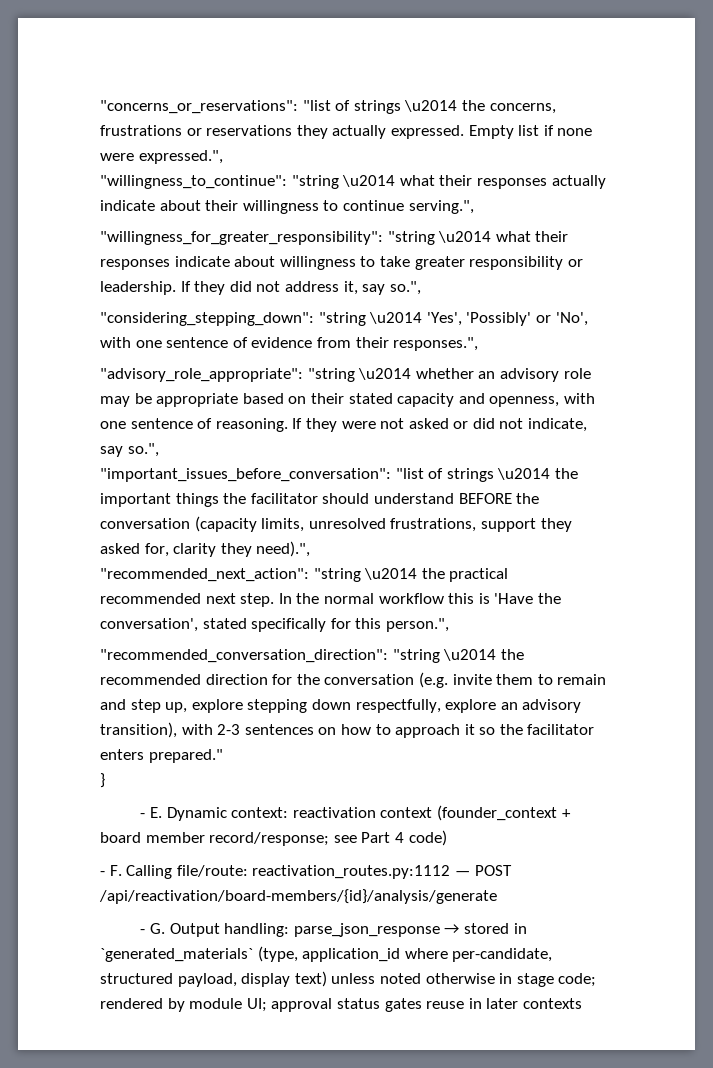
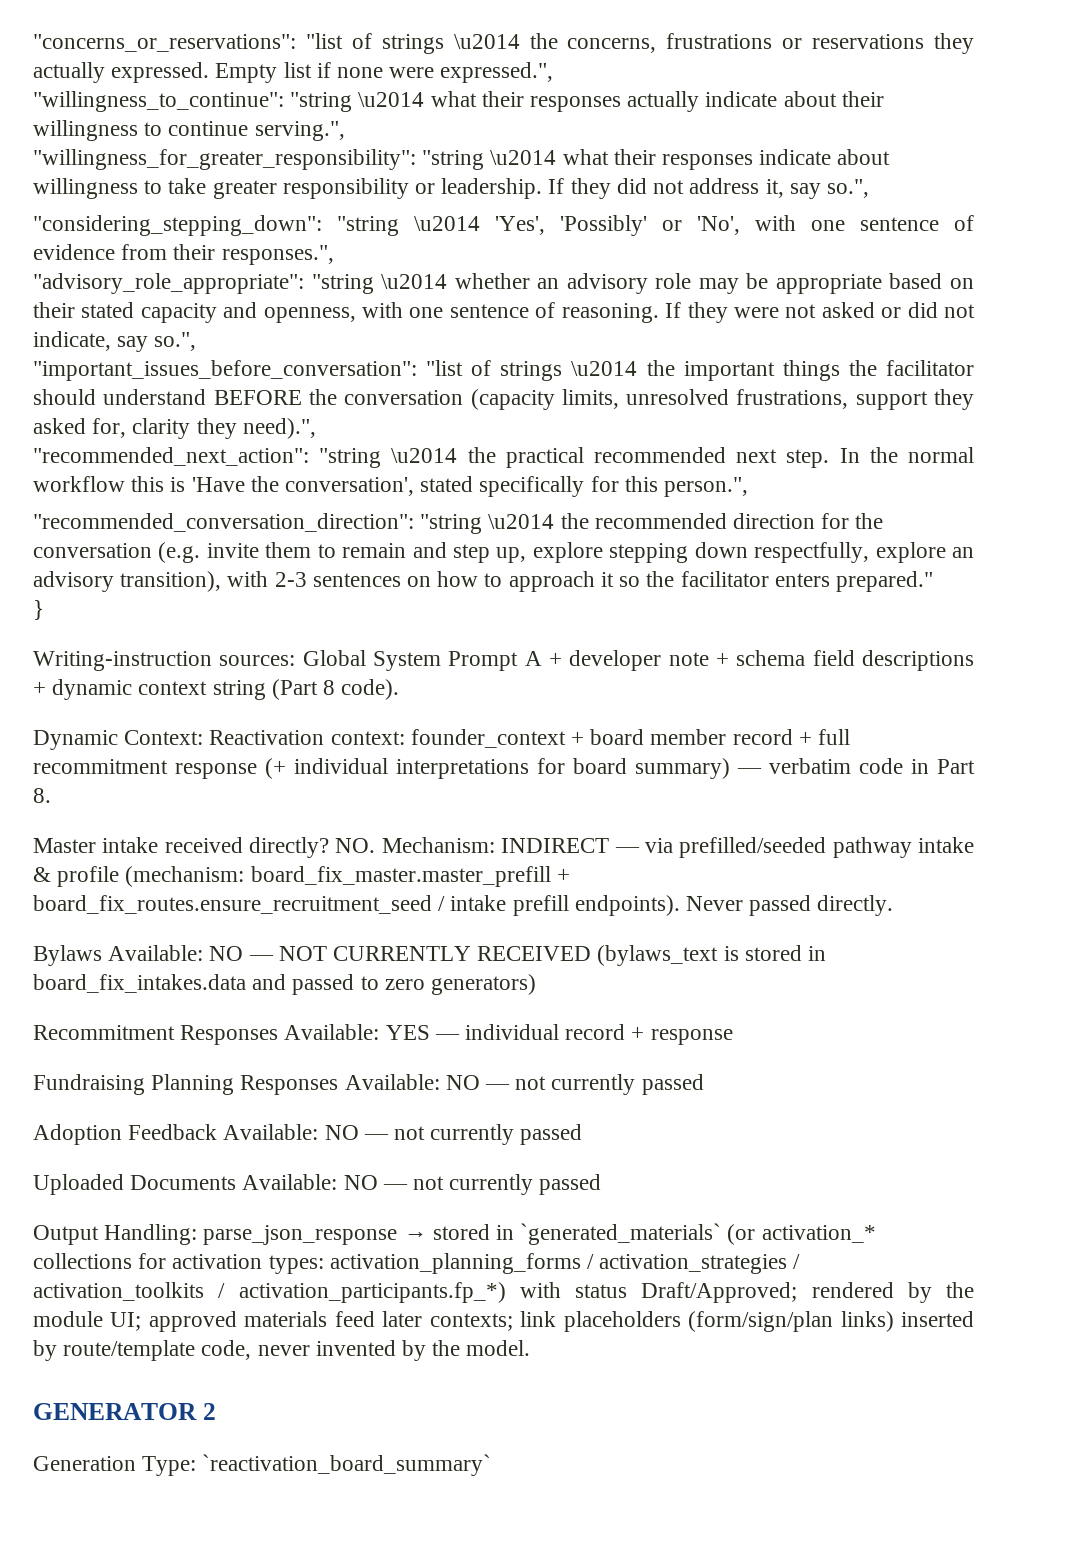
[140,805,571,821] [100,830,447,846] [100,865,512,879] [99,889,497,904] [140,923,290,937] - E. Dynamic context: reactivation context (founder_context + board member record/response; see Part 4 code) // - F. Calling file/route: reactivation_routes.py:1112 — POST /api/reactivation/board-members/{id}/analysis/generate // - G. Output handling: -> [33,650,975,671] [33,679,400,700] [33,729,851,750] [33,758,975,779] [33,788,51,803] [33,837,975,858] [33,866,570,887] [33,895,894,916] [33,945,827,966] [33,974,537,995] [33,1024,733,1045] [33,1074,704,1095] [33,1124,583,1145] [33,1174,602,1195] [33,1224,198,1245] Writing-instruction sources: Global System Prompt A + developer note + schema field descriptions + dynamic context string (Part 8 code). // Dynamic Context: Reactivation context: founder_context + board member record + full recommitment response (+ individual interpretations for board summary) — verbatim code in Part 8. // Master intake received directly? NO. Mechanism: INDIRECT — via prefilled/seeded pathway intake & profile (mechanism: board_fix_master.master_prefill + board_fix_routes.ensure_recruitment_seed / intake prefill endpoints). Never passed directly. // Bylaws Available: NO — NOT CURRENTLY RECEIVED (bylaws_text is stored in board_fix_intakes.data and passed to zero generators) // Recommitment Responses Available: YES — individual record + response // Fundraising Planning Responses Available: NO — not currently passed // Adoption Feedback Available: NO — not currently passed // Uploaded Documents Available: NO — not currently passed // Output Handling:
[257,946,553,962] [100,971,597,987] (type, application_id where per-candidate, structured payload, display text) unless noted otherwise in stage code; -> [727,1224,876,1245] [33,1253,801,1274] [33,1282,798,1303] (or activation_* collections for activation types: activation_planning_forms / activation_strategies / activation_toolkits / activation_participants.fp_*) with status Draft/Approved;
(185, 1005) none -> [946,1282,974,1298] the
[271,998,582,1012] approval status gates reuse in later contexts -> [148,1311,975,1332] [33,1340,531,1361] [33,1403,216,1420] [33,1454,492,1476] approved materials feed later contexts; link placeholders (form/sign/plan links) inserted by route/template code, never invented by the model. // GENERATOR 2 // Generation Type: `reactivation_board_summary`

